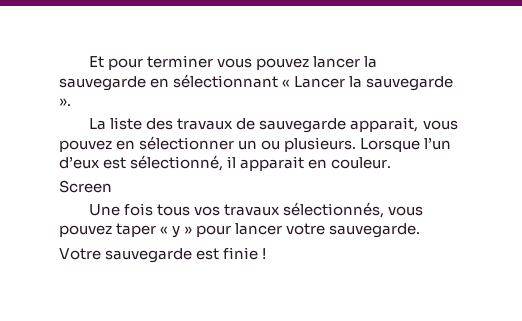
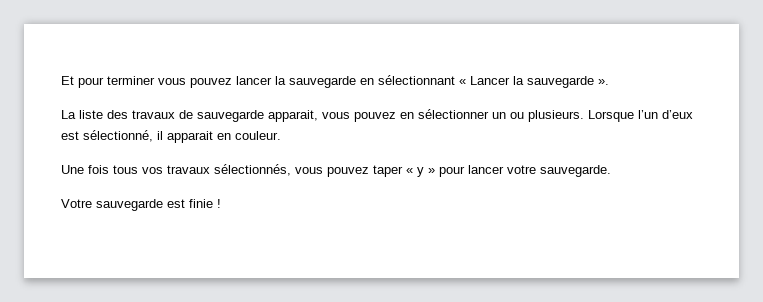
[59,180,112,193] // Screen -> (281, 135) none

